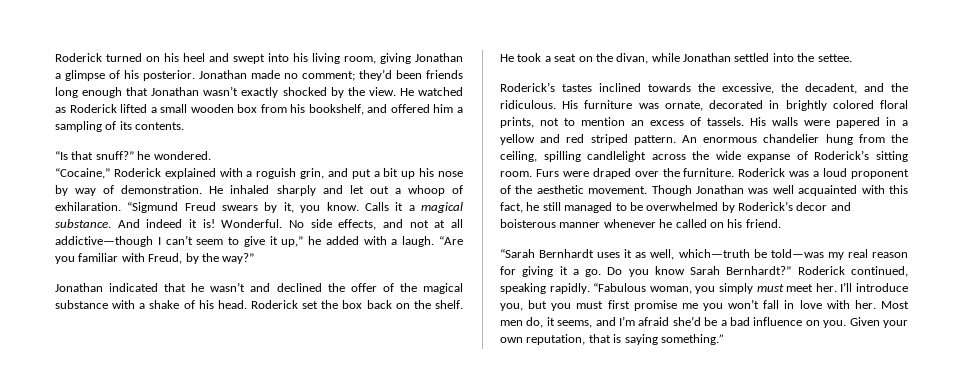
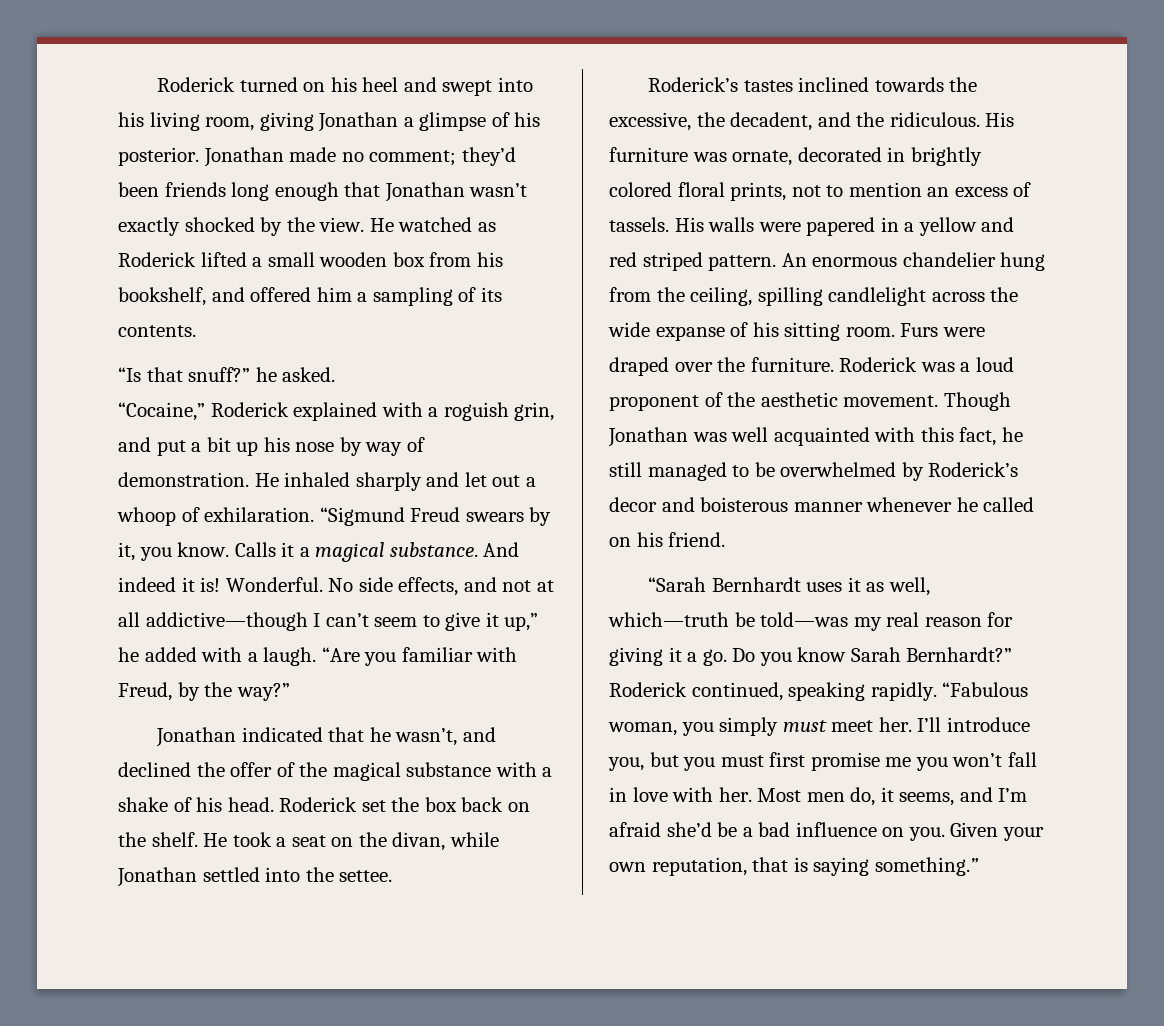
[153,151,211,160] wondered. -> [282,367,336,382] asked.
[210,282,246,292] wasn’t -> [395,728,458,746] wasn’t,
[814,150,870,160] Roderick’s -> [752,322,779,337] his

